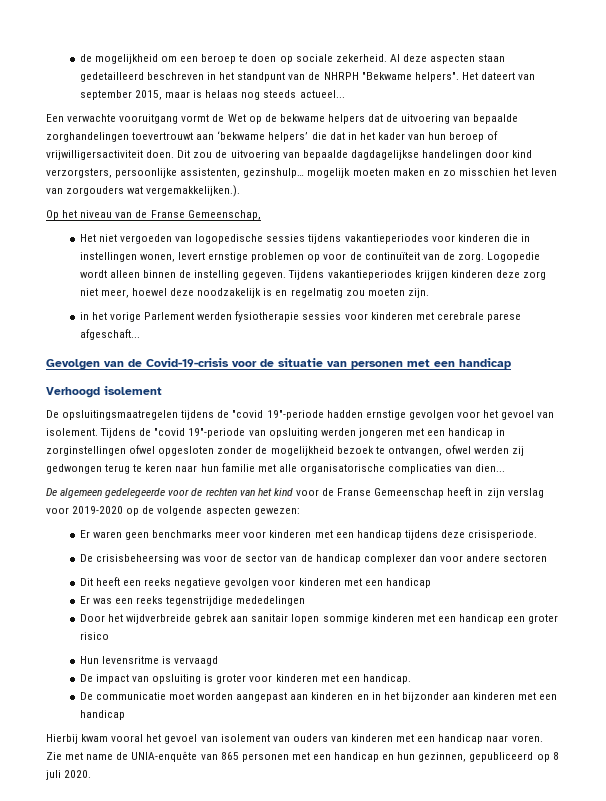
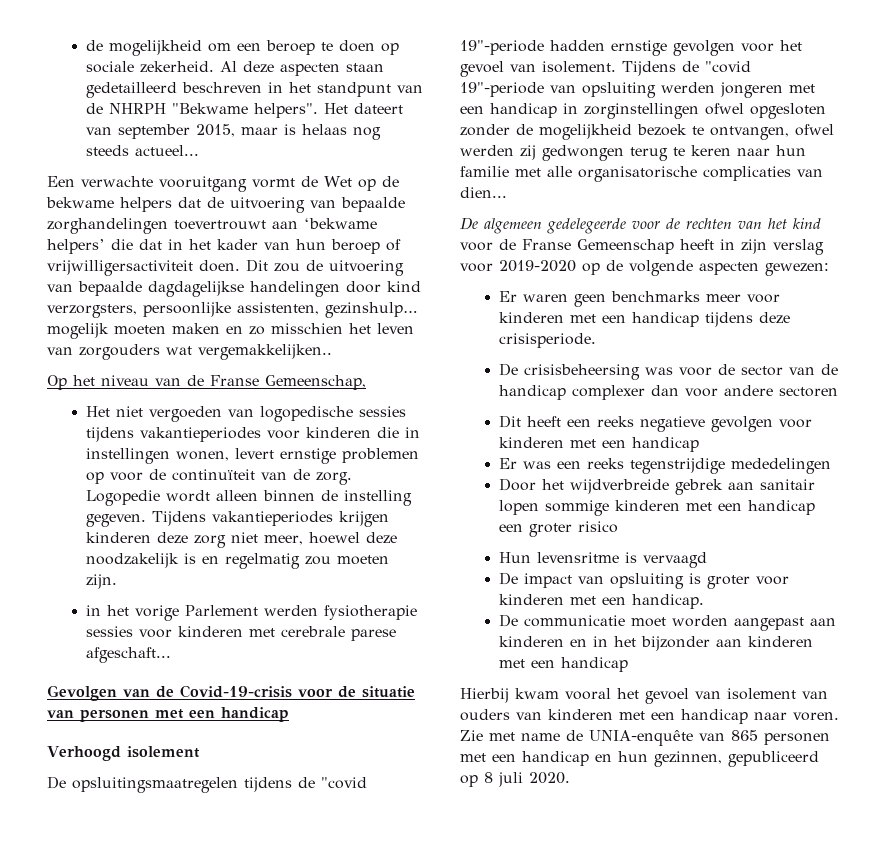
[146,185,241,197] vergemakkelijken.). -> [198,344,332,360] vergemakkelijken..

